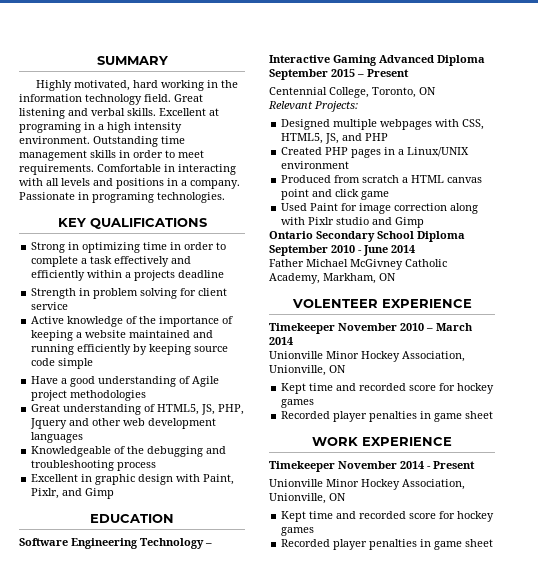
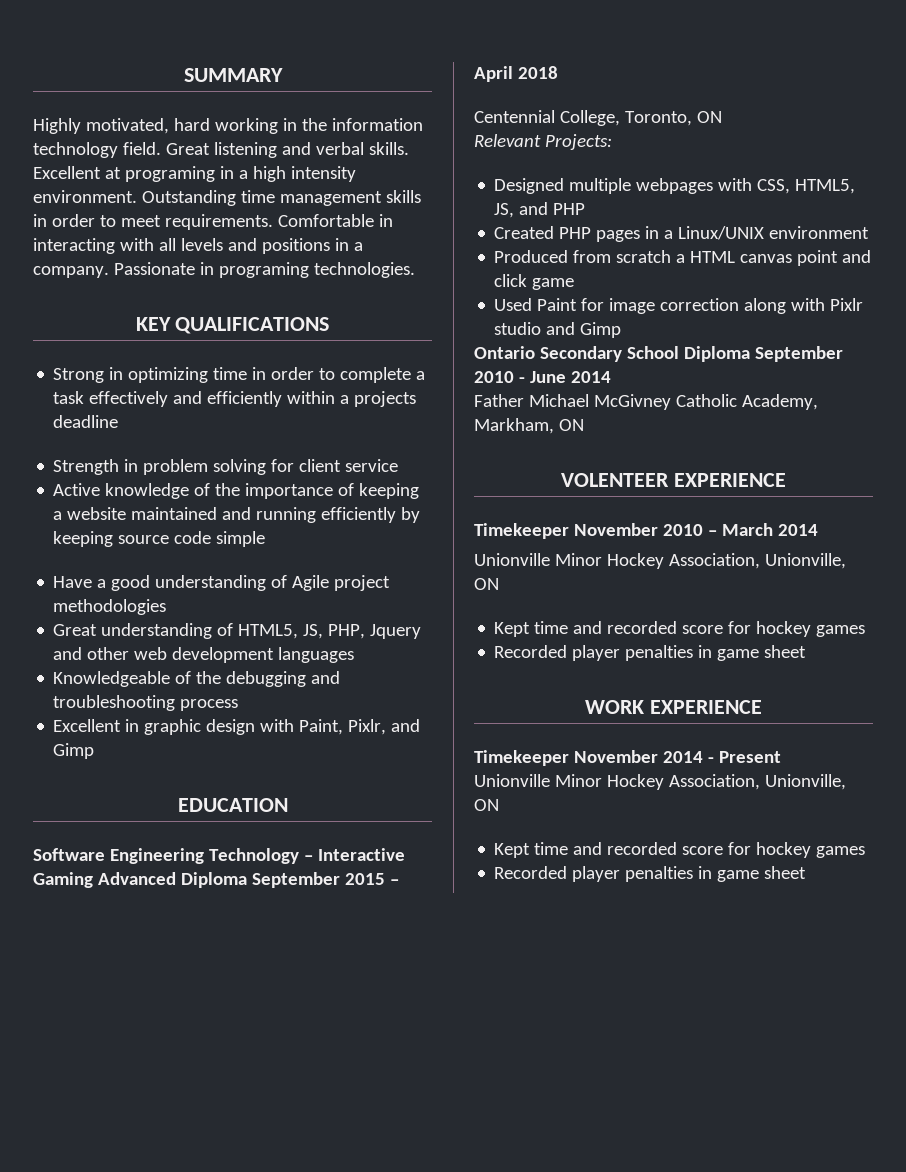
[367,69,409,77] Present -> [474,66,558,82] April 2018

